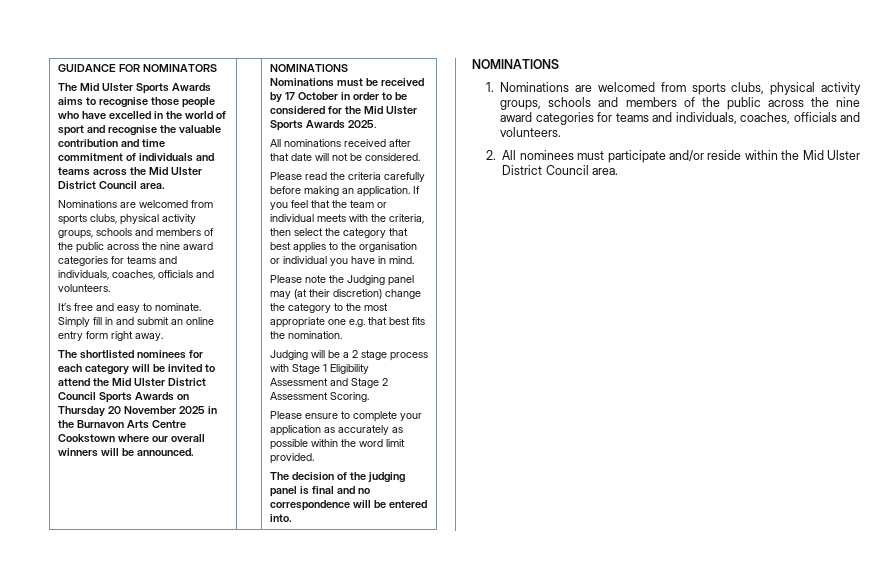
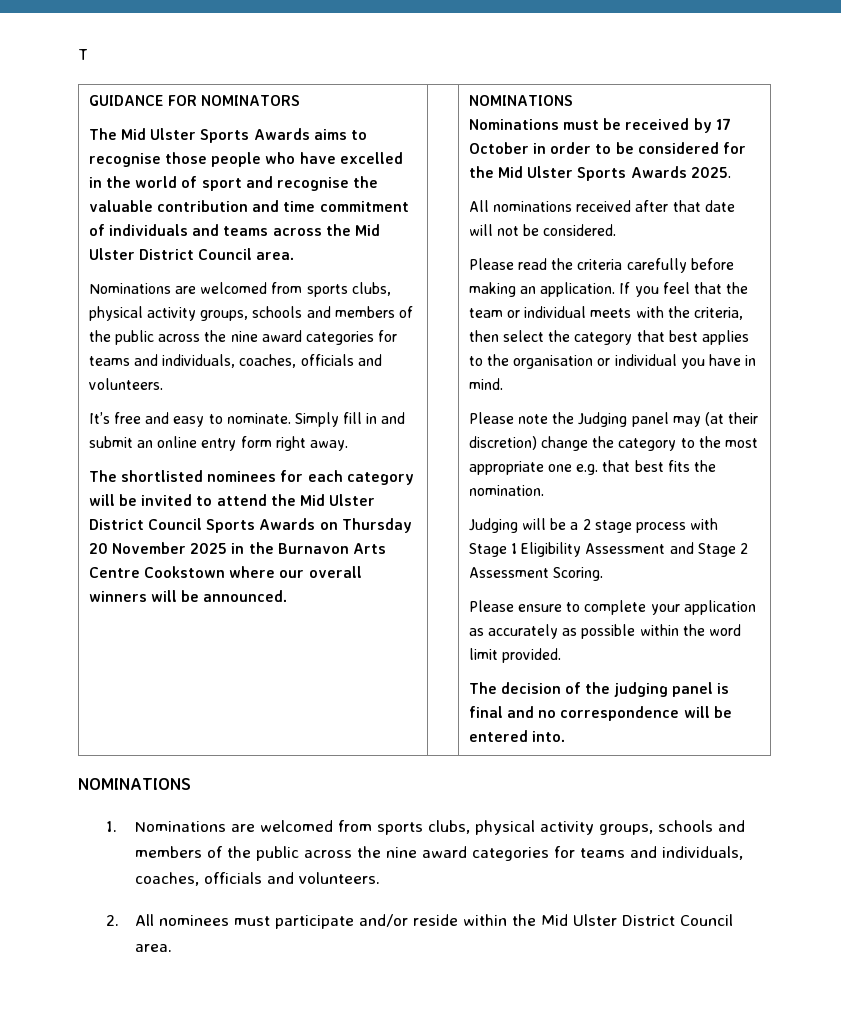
(57, 68) none -> [78,49,88,60] T //

